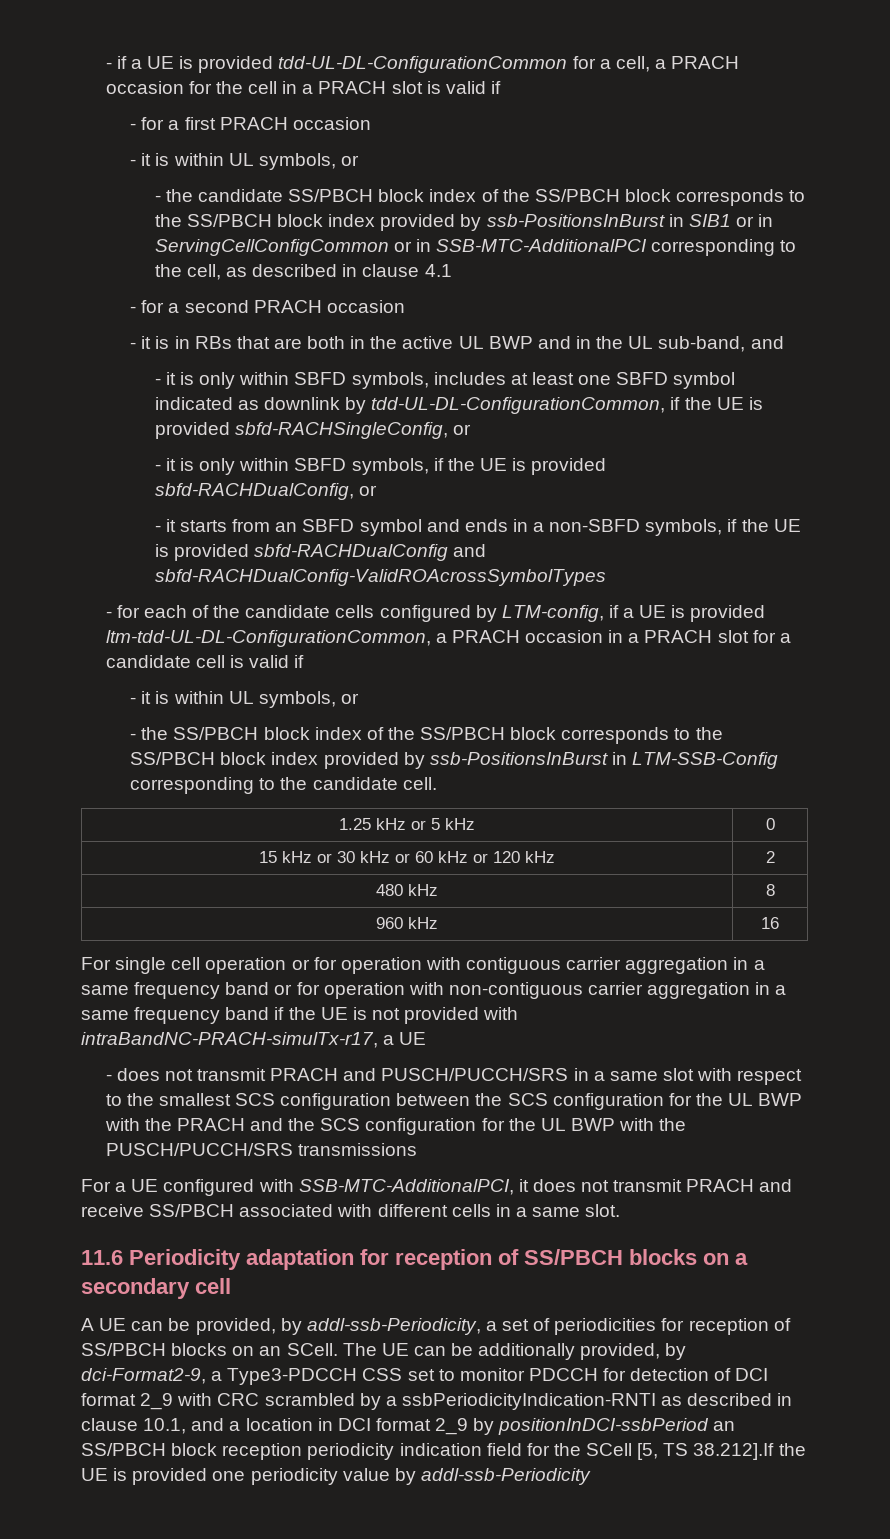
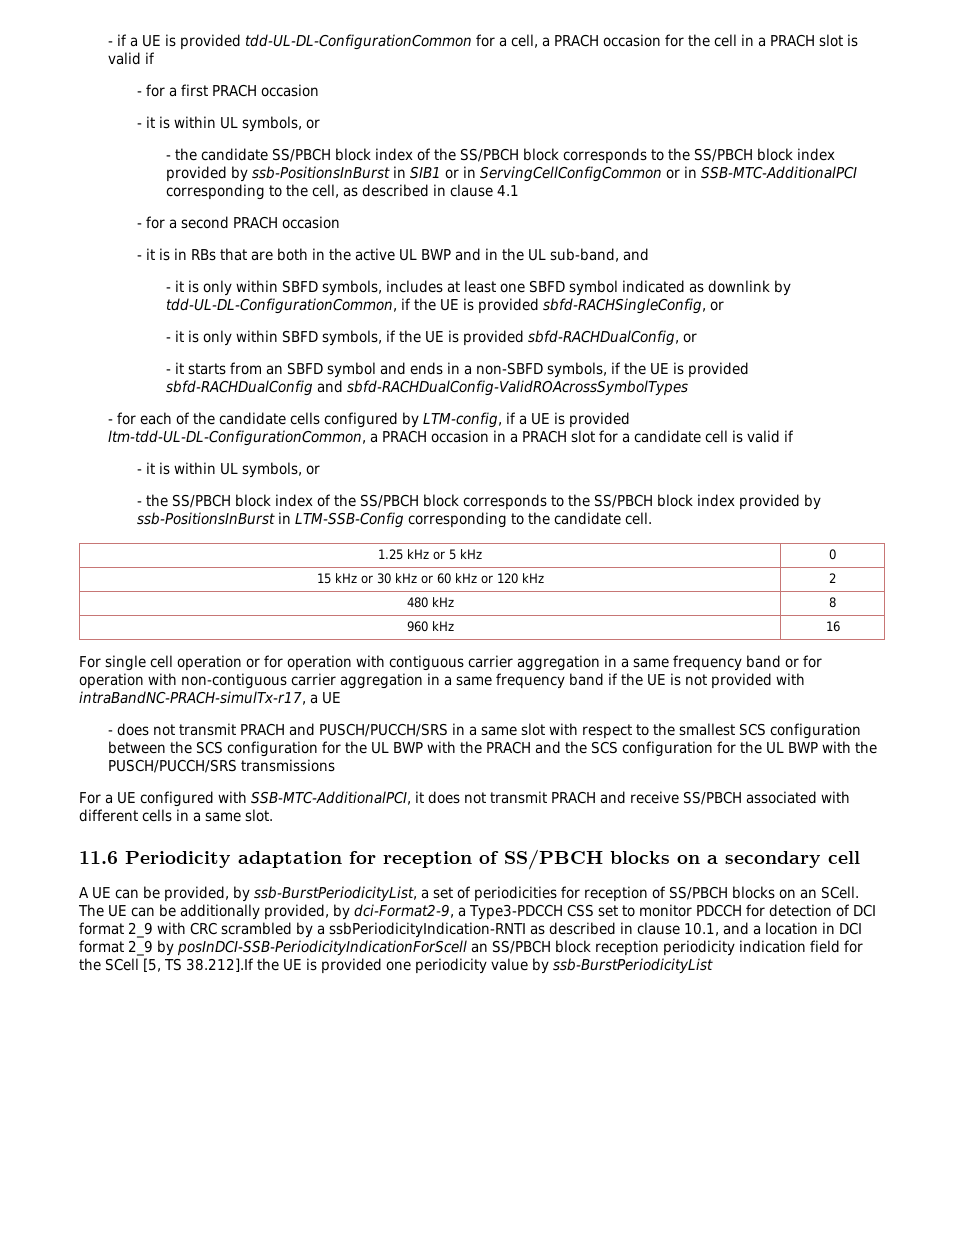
[306,1318,481,1335] addl-ssb-Periodicity, -> [254,886,417,902] ssb-BurstPeriodicityList,
[498,1418,710,1435] positionInDCI-ssbPeriod -> [177,940,467,956] posInDCI-SSB-PeriodicityIndicationForScell
[420,1468,591,1485] addl-ssb-Periodicity -> [553,958,713,974] ssb-BurstPeriodicityList

